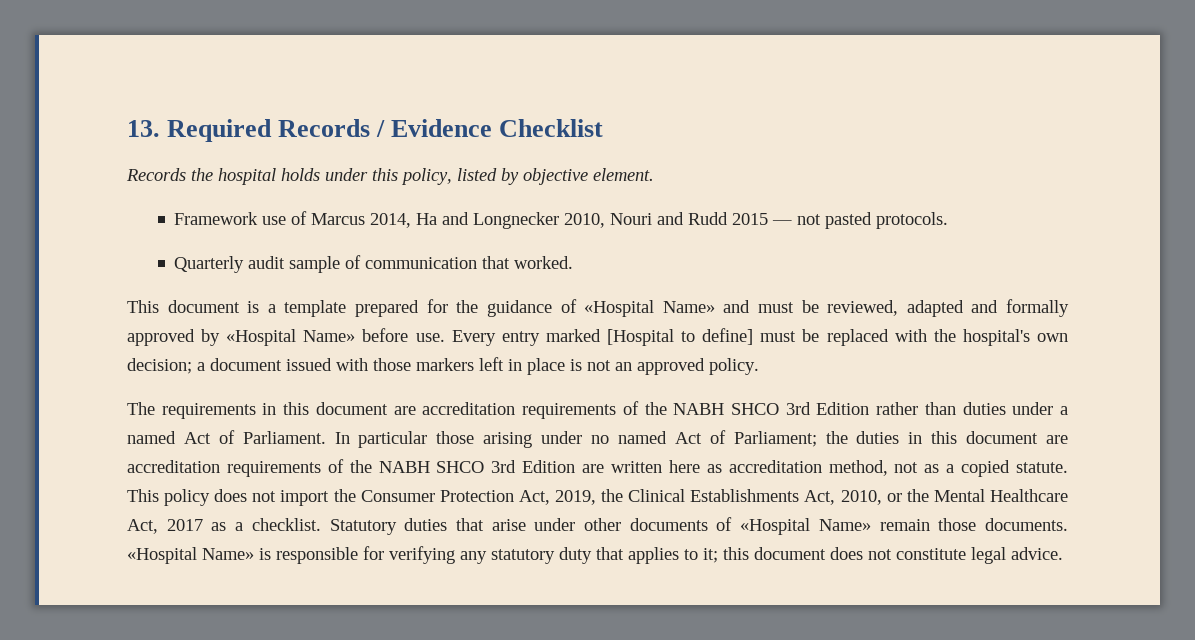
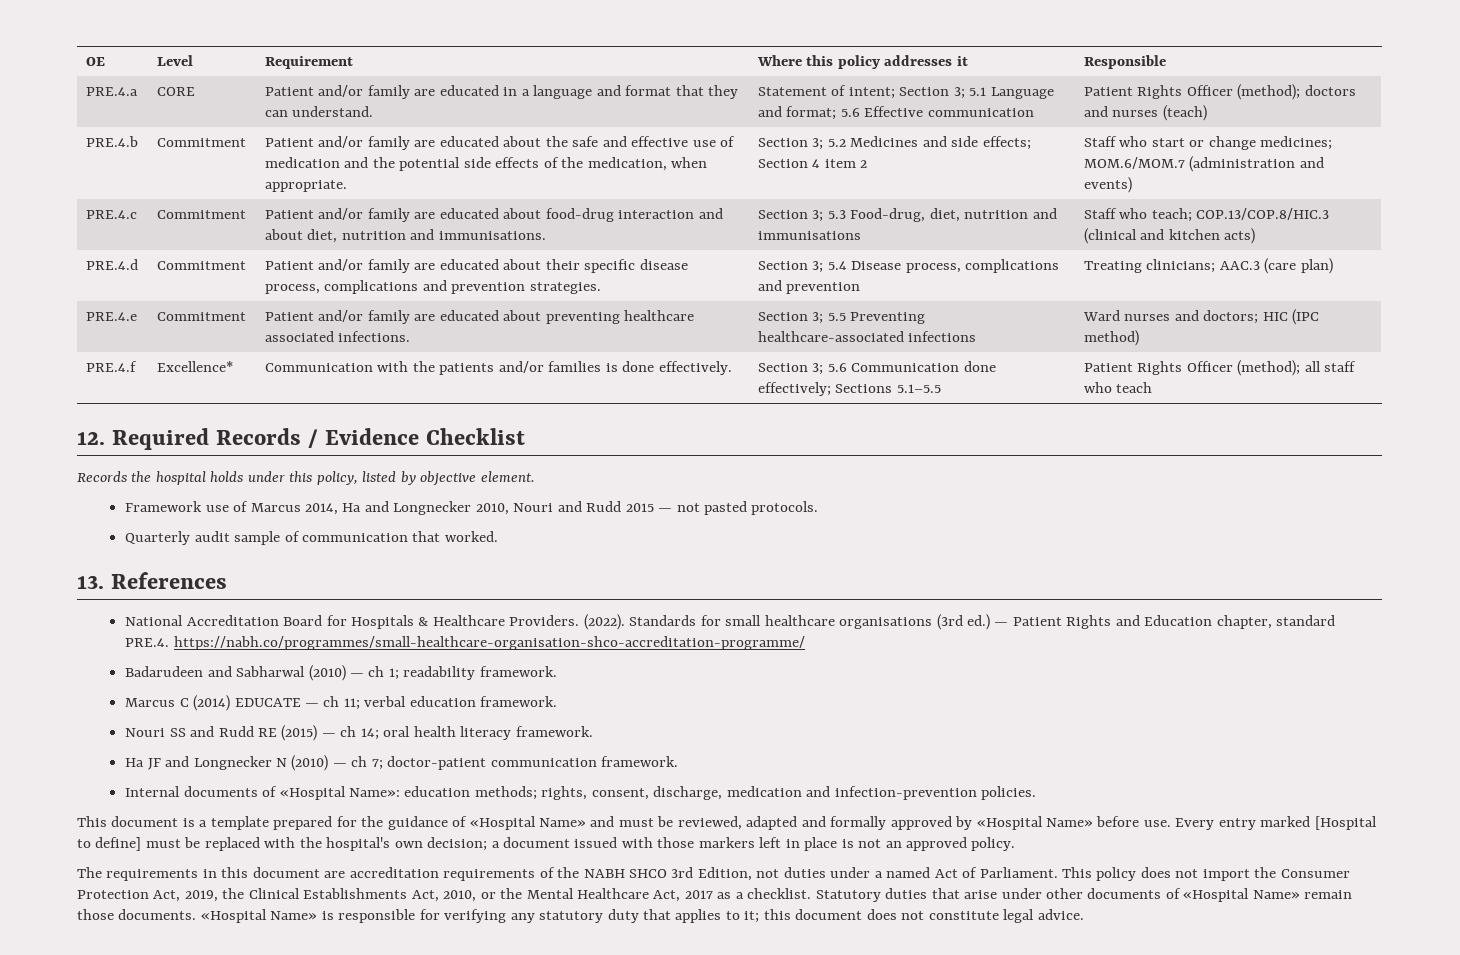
[127,120,160,137] 13. -> [86,57,106,66] [157,55,194,66] [265,56,354,69] [757,55,968,69] [1084,55,1167,69] [86,87,139,96] [157,87,196,96] [265,85,739,99] [265,106,374,117] [758,85,1054,99] [758,106,1034,120] [1084,84,1356,100] [1084,105,1207,121] [86,136,139,147] [157,138,247,147] [265,136,736,150] [265,157,708,171] [265,180,348,192] [758,136,1031,150] [758,159,868,168] [1084,136,1333,150] [1084,156,1324,172] [1084,177,1133,193] [86,210,138,219] [157,210,247,219] [265,208,723,222] [265,229,546,243] [758,208,1057,222] [758,231,862,240] [1084,208,1330,222] [1084,228,1256,244] [86,259,139,270] [157,261,247,270] [265,259,688,273] [265,280,601,294] [758,259,1060,273] [758,280,861,294] [1084,258,1333,274] [86,312,138,321] [157,312,247,321] [265,310,695,324] [265,331,411,342] [758,312,926,324] [758,331,977,342] [1083,309,1320,325] [1084,330,1140,346] [86,361,138,372] [157,361,234,372] [265,361,732,375] [758,361,996,375] [758,382,941,396] [1084,360,1357,376] [1084,382,1153,393] [77,432,105,445] OE | Level | Requirement | Where this policy addresses it | Responsible // PRE.4.a | CORE | Patient and/or family are educated in a language and format that they can understand. | Statement of intent; Section 3; 5.1 Language and format; 5.6 Effective communication | Patient Rights Officer (method); doctors and nurses (teach) // PRE.4.b | Commitment | Patient and/or family are educated about the safe and effective use of medication and the potential side effects of the medication, when appropriate. | Section 3; 5.2 Medicines and side effects; Section 4 item 2 | Staff who start or change medicines; MOM.6/MOM.7 (administration and events) // PRE.4.c | Commitment | Patient and/or family are educated about food-drug interaction and about diet, nutrition and immunisations. | Section 3; 5.3 Food-drug, diet, nutrition and immunisations | Staff who teach; COP.13/COP.8/HIC.3 (clinical and kitchen acts) // PRE.4.d | Commitment | Patient and/or family are educated about their specific disease process, complications and prevention strategies. | Section 3; 5.4 Disease process, complications and prevention | Treating clinicians; AAC.3 (care plan) // PRE.4.e | Commitment | Patient and/or family are educated about preventing healthcare associated infections. | Section 3; 5.5 Preventing healthcare-associated infections | Ward nurses and doctors; HIC (IPC method) // PRE.4.f | Excellence* | Communication with the patients and/or families is done effectively. | Section 3; 5.6 Communication done effectively; Sections 5.1–5.5 | Patient Rights Officer (method); all staff who teach // 12.
(574, 262) none -> [77,572,228,589] [125,614,1336,630] [125,636,805,650] [125,665,557,681] [125,695,558,711] [125,725,593,741] [125,755,679,771] [125,786,1037,800] // 13. References // National Accreditation Board for Hospitals & Healthcare Providers. (2022). Standards for small healthcare organisations (3rd ed.) — Patient Rights and Education chapter, standard PRE.4. https://nabh.co/programmes/small-healthcare-organisation-shco-accreditation-programme/ // Badarudeen and Sabharwal (2010) — ch 1; readability framework. // Marcus C (2014) EDUCATE — ch 11; verbal education framework. // Nouri SS and Rudd RE (2015) — ch 14; oral health literacy framework. // Ha JF and Longnecker N (2010) — ch 7; doctor-patient communication framework. // Internal documents of «Hospital Name»: education methods; rights, consent, discharge, medication and infection-prevention policies.
[816,402,956,415] Edition rather than -> [697,867,780,881] Edition, not
[334,430,1069,448] [127,459,1069,477] In particular those arising under no named Act of Parliament; the duties in this document are accreditation requirements of the NABH SHCO 3rd Edition are written here as accreditation method, not as a copied statute. -> (1058, 872) none

